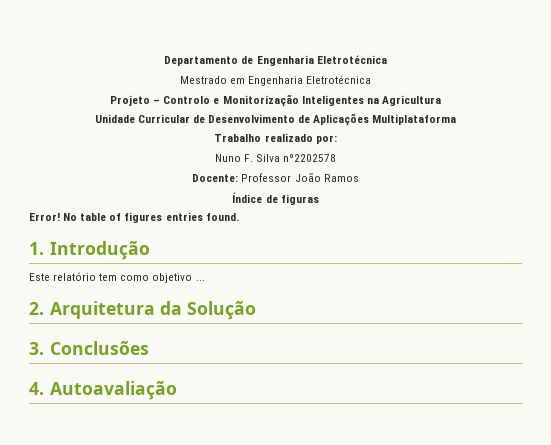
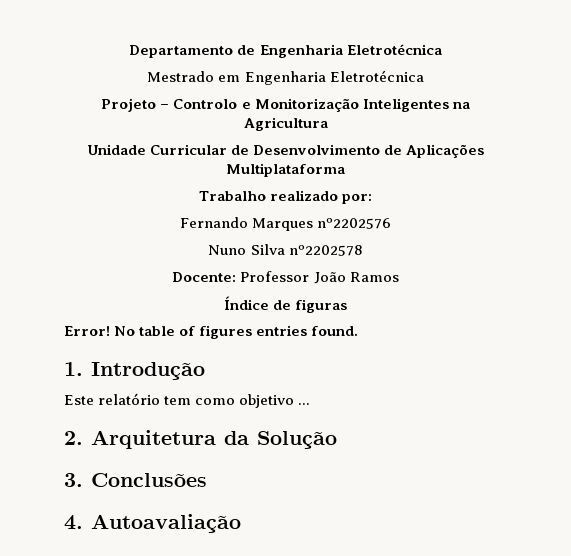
(337, 139) none -> [179,217,392,231] // Fernando Marques nº2202576
[243,154,253,162] F. -> (247, 250) none

